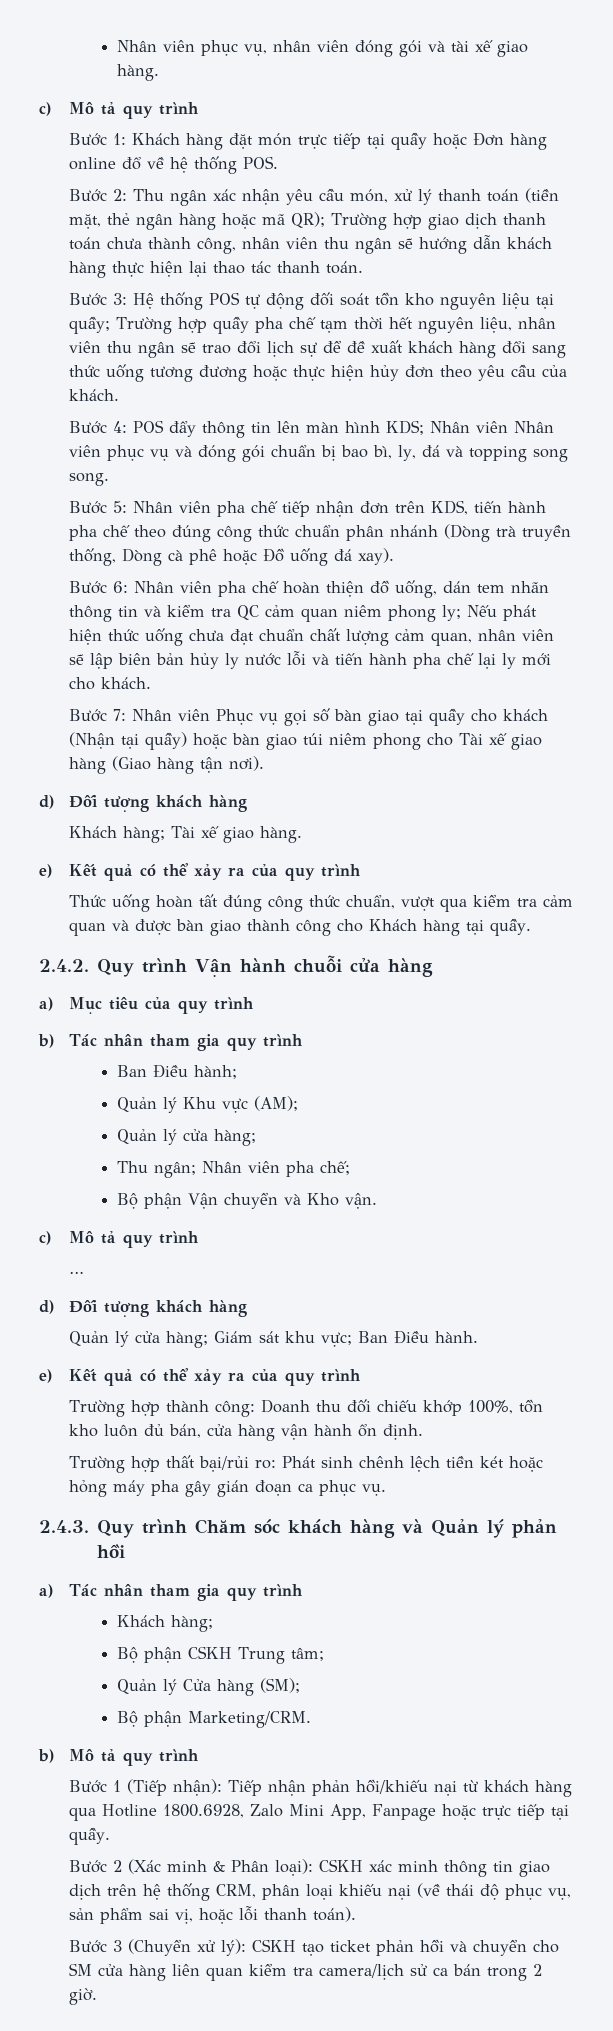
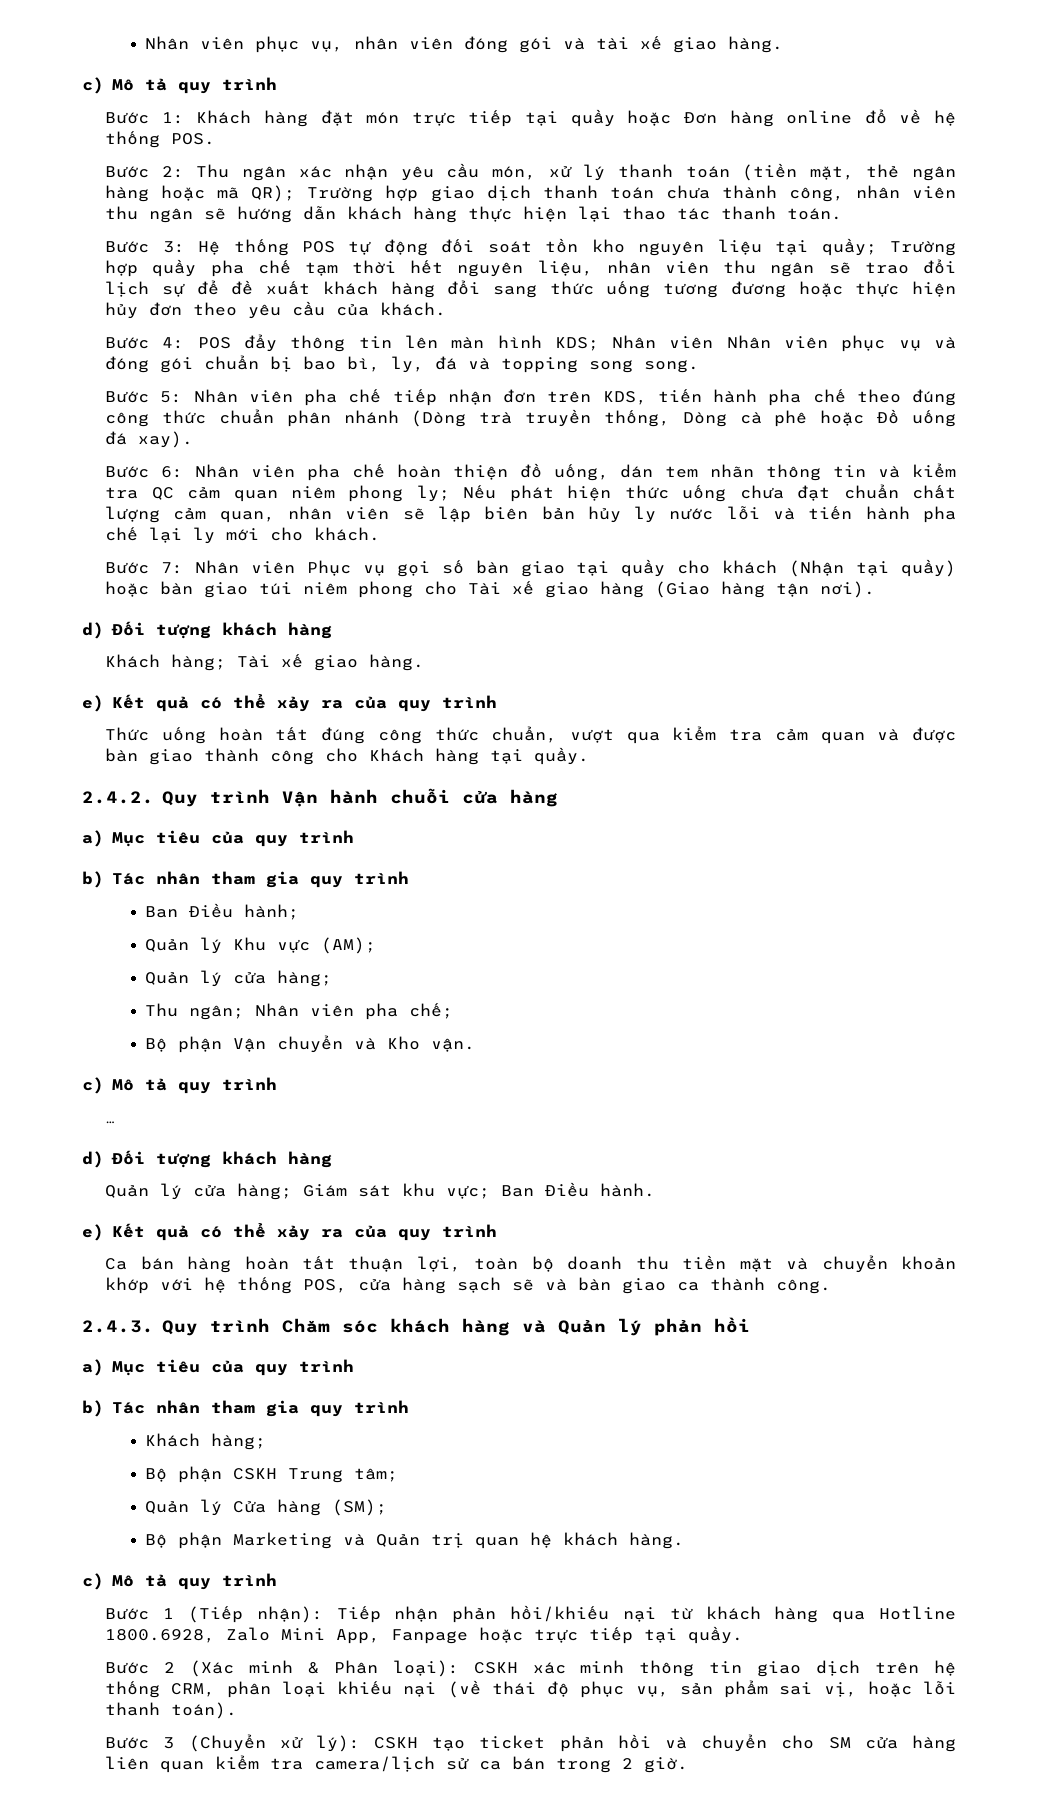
[69,1399,544,1417] [69,1424,424,1441] [69,1455,544,1473] [69,1480,387,1497] Trường hợp thành công: Doanh thu đối chiếu khớp 100%, tồn kho luôn đủ bán, cửa hàng vận hành ổn định. // Trường hợp thất bại/rủi ro: Phát sinh chênh lệch tiền két hoặc hỏng máy pha gây gián đoạn ca phục vụ. -> [105,1255,956,1273] [105,1277,832,1294] Ca bán hàng hoàn tất thuận lợi, toàn bộ doanh thu tiền mặt và chuyển khoản khớp với hệ thống POS, cửa hàng sạch sẽ và bàn giao ca thành công.
(54, 1591) none -> [111,1359,354,1376] [82,1400,104,1417] Mục tiêu của quy trình // b)
[188,1711,312,1728] [38,1749,55,1763] Marketing/CRM. // b) -> [233,1532,685,1549] [82,1573,104,1590] Marketing và Quản trị quan hệ khách hàng. // c)

